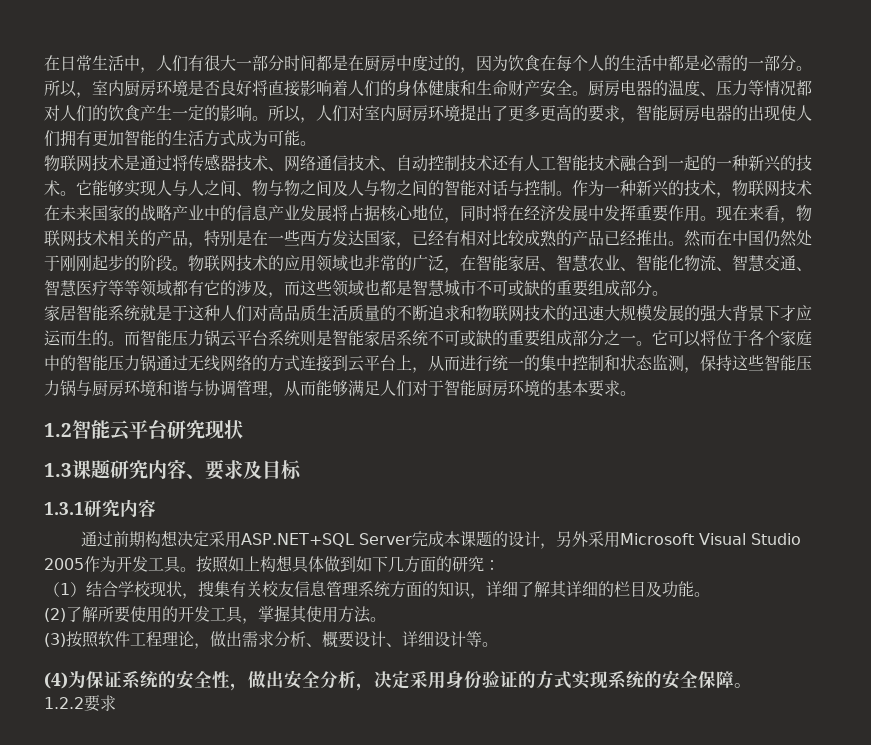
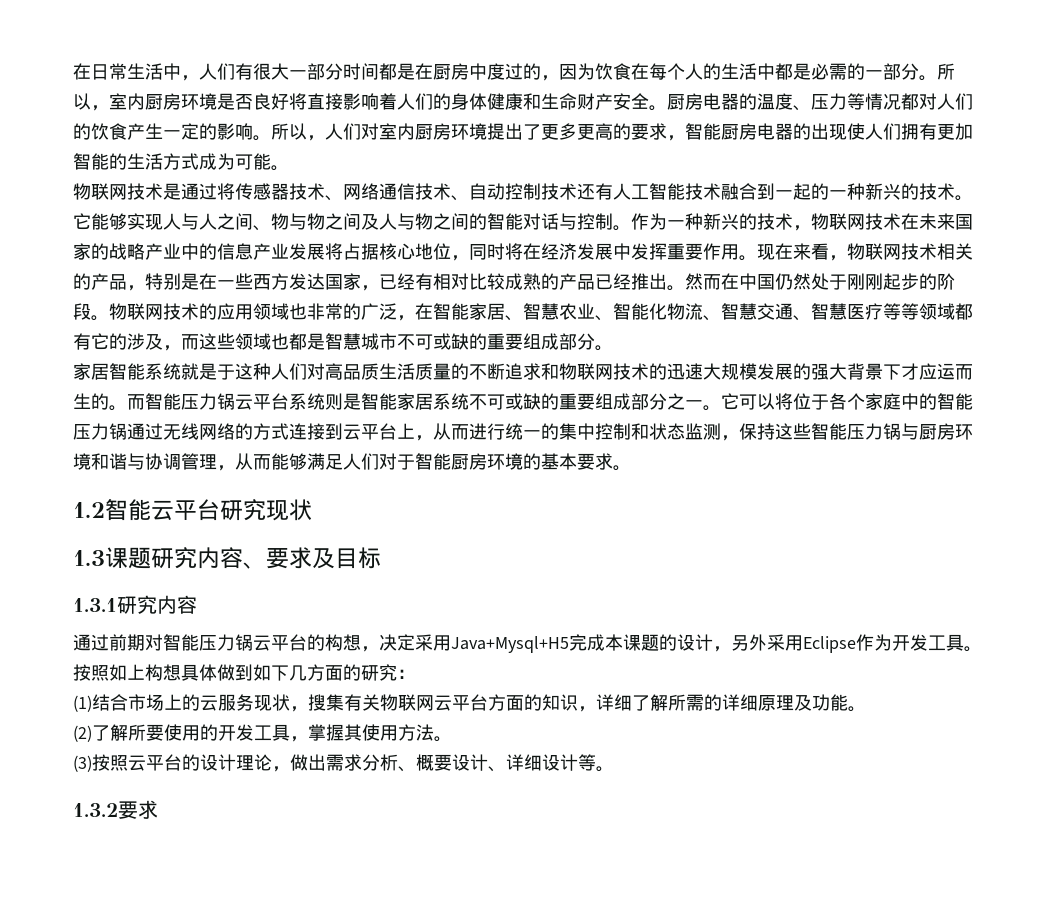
[145,530,413,548] 构想决定采用ASP.NET+SQL Server -> [145,634,569,653] 对智能压力锅云平台的构想，决定采用Java+Mysql+H5
[620,533,802,545] [44,558,84,570] Microsoft Visual Studio 2005 -> [803,636,856,653] Eclipse
[44,581,390,599] （1）结合学校现状，搜集有关校友信息管理系统 -> [73,694,488,712] (1)结合市场上的云服务现状，搜集有关物联网云平台
[550,581,646,598] 其详细的栏目 -> [668,694,794,711] 所需的详细原理
[98,631,162,647] 软件工程 -> [128,754,236,771] 云平台的设计
[44,670,752,691] [44,697,84,709] (4)为保证系统的安全性，做出安全分析，决定采用身份验证的方式实现系统的安全保障。 // 1.2.2 -> [73,803,118,817] 1.3.2

